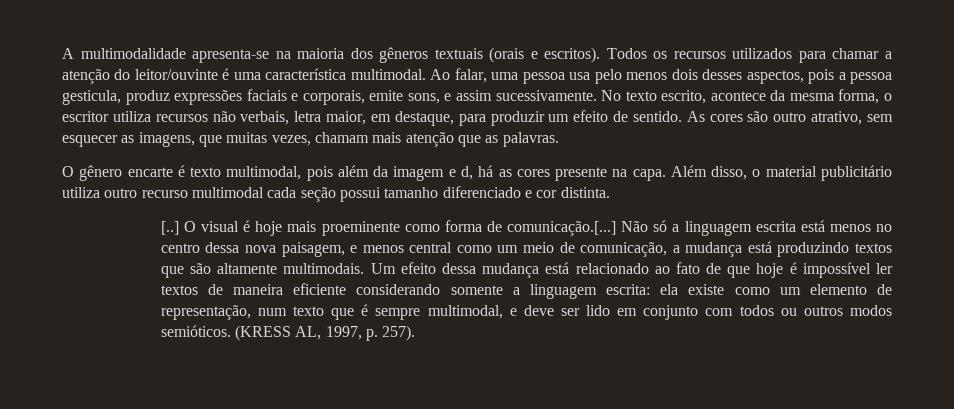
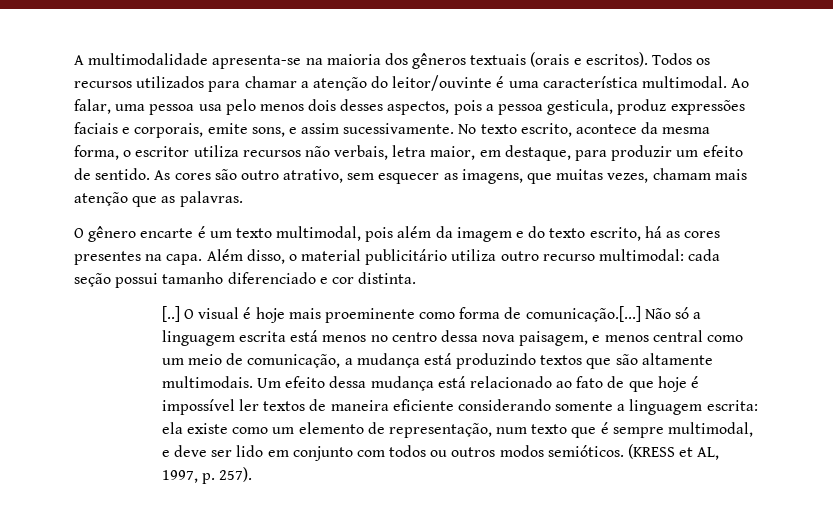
(185, 171) none -> [209,231,232,238] um
[460,166,473,180] d, -> [528,226,641,241] do texto escrito,
[555,167,608,181] presente -> [74,251,141,265] presentes
[191,187,264,198] multimodal -> [599,249,685,261] multimodal:
(292, 333) none -> [679,447,694,457] et

